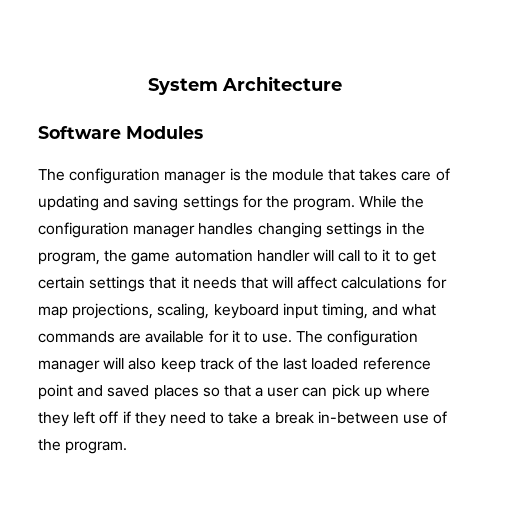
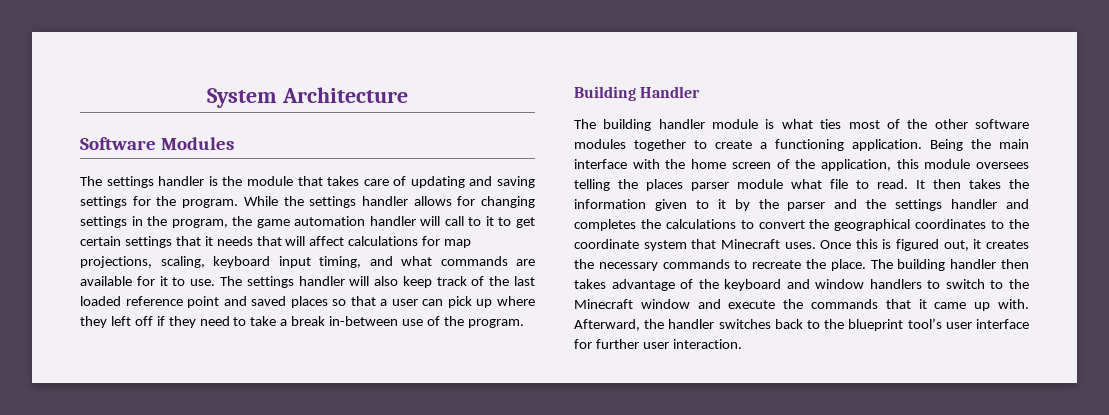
[69,168,227,184] configuration manager -> [106,176,205,188] settings handler
[38,222,254,238] configuration manager handles -> [309,196,476,208] settings handler allows for
[327,330,419,346] [38,360,100,373] configuration manager -> [246,276,345,288] settings handler
(128, 447) none -> [574,86,701,101] [574,119,1029,131] [574,139,1029,151] [574,159,1029,171] [574,179,1029,191] [574,199,1029,211] [574,219,1029,231] [574,239,1029,251] [574,259,1029,271] [574,279,1029,291] [574,299,1029,311] [574,318,1029,331] [574,339,742,349] // Building Handler // The building handler module is what ties most of the other software modules together to create a functioning application. Being the main interface with the home screen of the application, this module oversees telling the places parser module what file to read. It then takes the information given to it by the parser and the settings handler and completes the calculations to convert the geographical coordinates to the coordinate system that Minecraft uses. Once this is figured out, it creates the necessary commands to recreate the place. The building handler then takes advantage of the keyboard and window handlers to switch to the Minecraft window and execute the commands that it came up with. Afterward, the handler switches back to the blueprint tool’s user interface for further user interaction.

